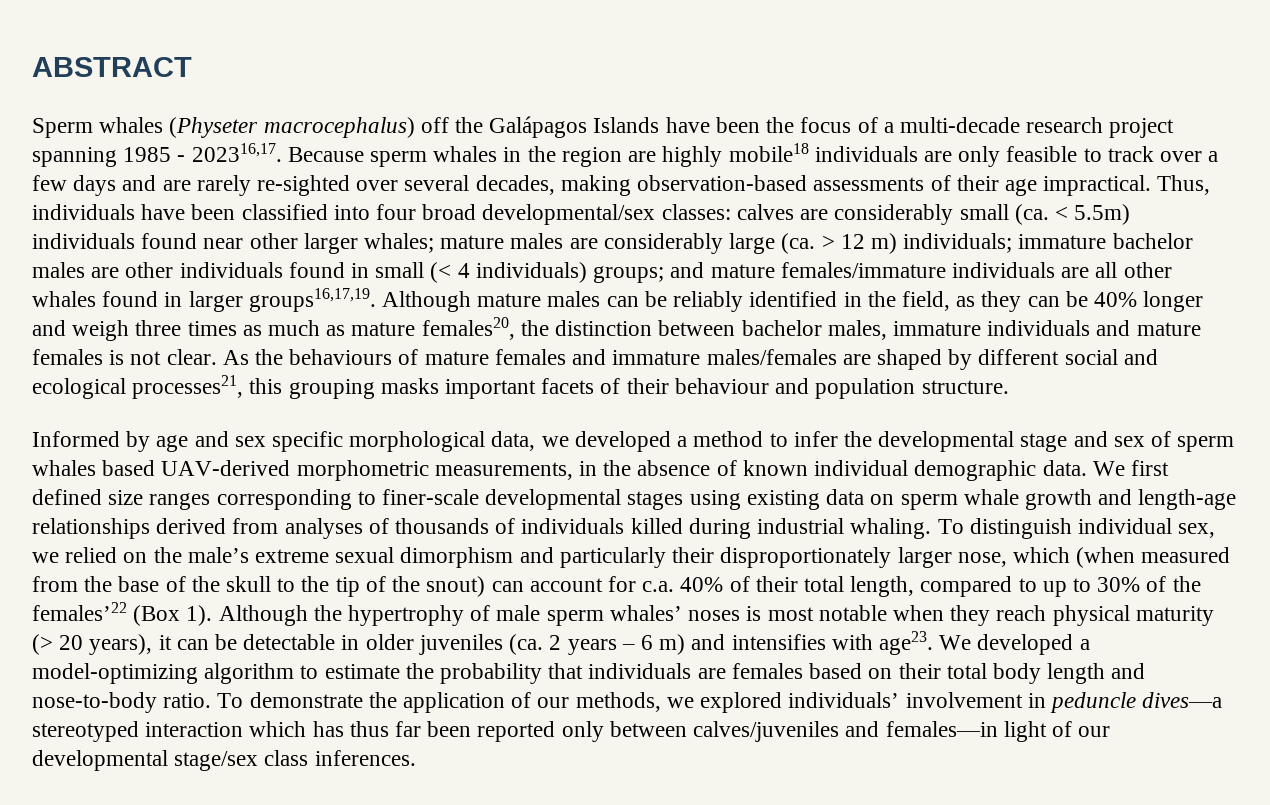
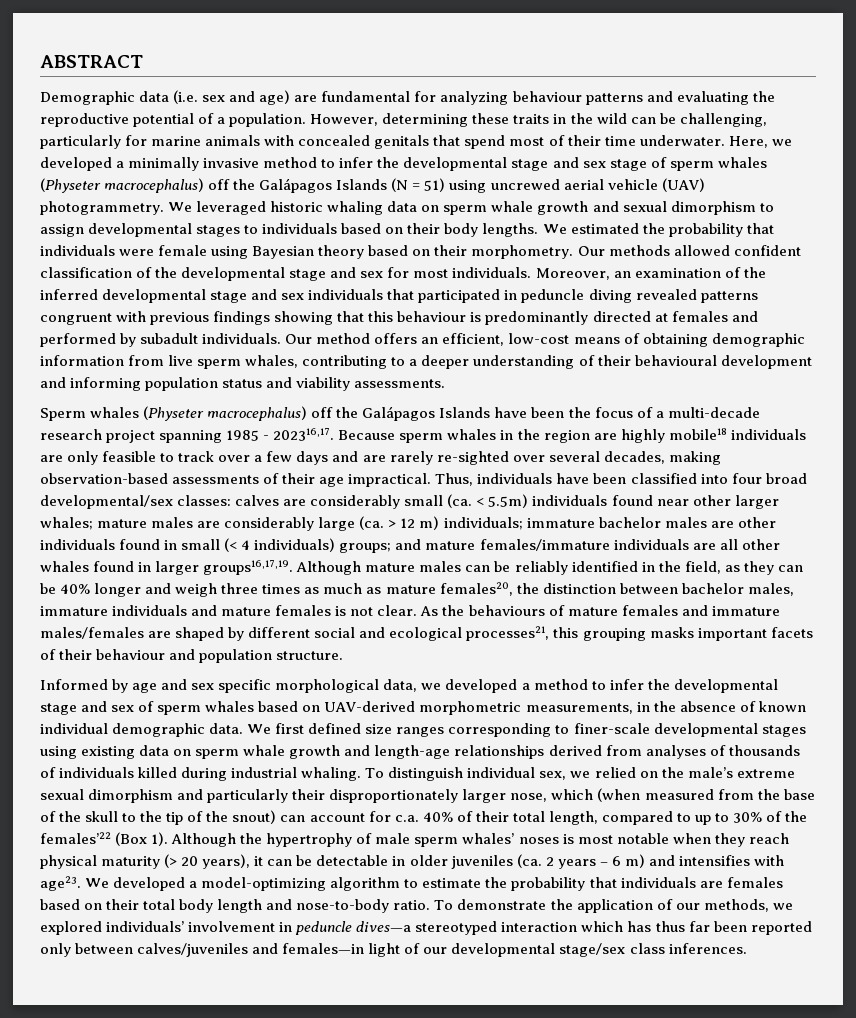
(192, 67) none -> [40,90,775,105] [40,113,767,127] [40,135,792,149] [40,157,767,171] [40,178,705,193] [40,201,774,215] [40,223,774,237] [40,245,801,259] [40,267,766,281] [40,289,758,303] [40,311,758,325] [40,333,805,347] [40,355,812,369] [40,377,446,391] // Demographic data (i.e. sex and age) are fundamental for analyzing behaviour patterns and evaluating the reproductive potential of a population. However, determining these traits in the wild can be challenging, particularly for marine animals with concealed genitals that spend most of their time underwater. Here, we developed a minimally invasive method to infer the developmental stage and sex stage of sperm whales (Physeter macrocephalus) off the Galápagos Islands (N = 51) using uncrewed aerial vehicle (UAV) photogrammetry. We leveraged historic whaling data on sperm whale growth and sexual dimorphism to assign developmental stages to individuals based on their body lengths. We estimated the probability that individuals were female using Bayesian theory based on their morphometry. Our methods allowed confident classification of the developmental stage and sex for most individuals. Moreover, an examination of the inferred developmental stage and sex individuals that participated in peduncle diving revealed patterns congruent with previous findings showing that this behaviour is predominantly directed at females and performed by subadult individuals. Our method offers an efficient, low-cost means of obtaining demographic information from live sperm whales, contributing to a deeper understanding of their behavioural development and informing population status and viability assessments.
(156, 468) none -> [302,705,321,712] on

